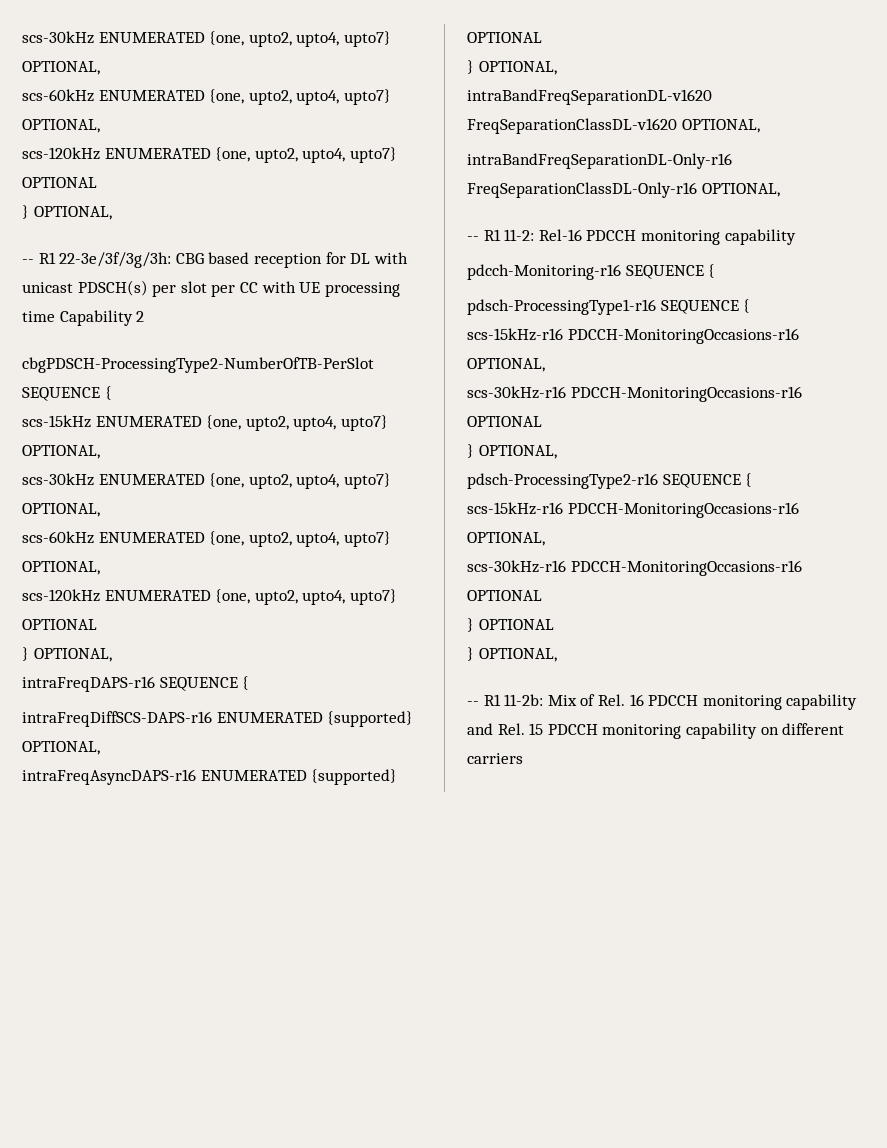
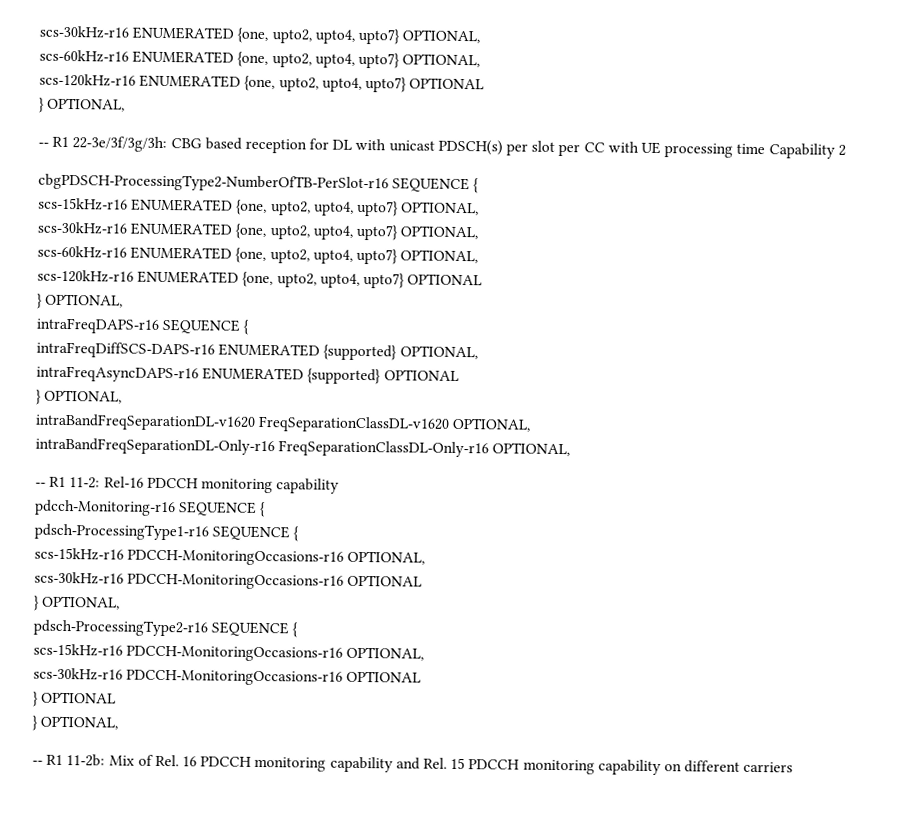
[22,31,391,47] [22,61,100,75] [22,89,391,105] [22,119,100,133] [22,147,100,160] scs-30kHz ENUMERATED {one, upto2, upto4, upto7} OPTIONAL, // scs-60kHz ENUMERATED {one, upto2, upto4, upto7} OPTIONAL, // scs-120kHz -> [39,25,481,45] [39,49,481,69] [39,73,136,87] scs-30kHz-r16 ENUMERATED {one, upto2, upto4, upto7} OPTIONAL, // scs-60kHz-r16 ENUMERATED {one, upto2, upto4, upto7} OPTIONAL, // scs-120kHz-r16
[22,357,374,373] [22,386,112,401] [22,415,388,431] [22,445,100,459] [22,473,391,489] [22,503,100,517] [22,531,391,547] [22,561,100,575] [22,589,100,602] cbgPDSCH-ProcessingType2-NumberOfTB-PerSlot SEQUENCE { // scs-15kHz ENUMERATED {one, upto2, upto4, upto7} OPTIONAL, // scs-30kHz ENUMERATED {one, upto2, upto4, upto7} OPTIONAL, // scs-60kHz ENUMERATED {one, upto2, upto4, upto7} OPTIONAL, // scs-120kHz -> [38,173,480,194] [38,197,480,217] [37,221,479,241] [37,245,479,265] [37,269,134,283] cbgPDSCH-ProcessingType2-NumberOfTB-PerSlot-r16 SEQUENCE { // scs-15kHz-r16 ENUMERATED {one, upto2, upto4, upto7} OPTIONAL, // scs-30kHz-r16 ENUMERATED {one, upto2, upto4, upto7} OPTIONAL, // scs-60kHz-r16 ENUMERATED {one, upto2, upto4, upto7} OPTIONAL, // scs-120kHz-r16

